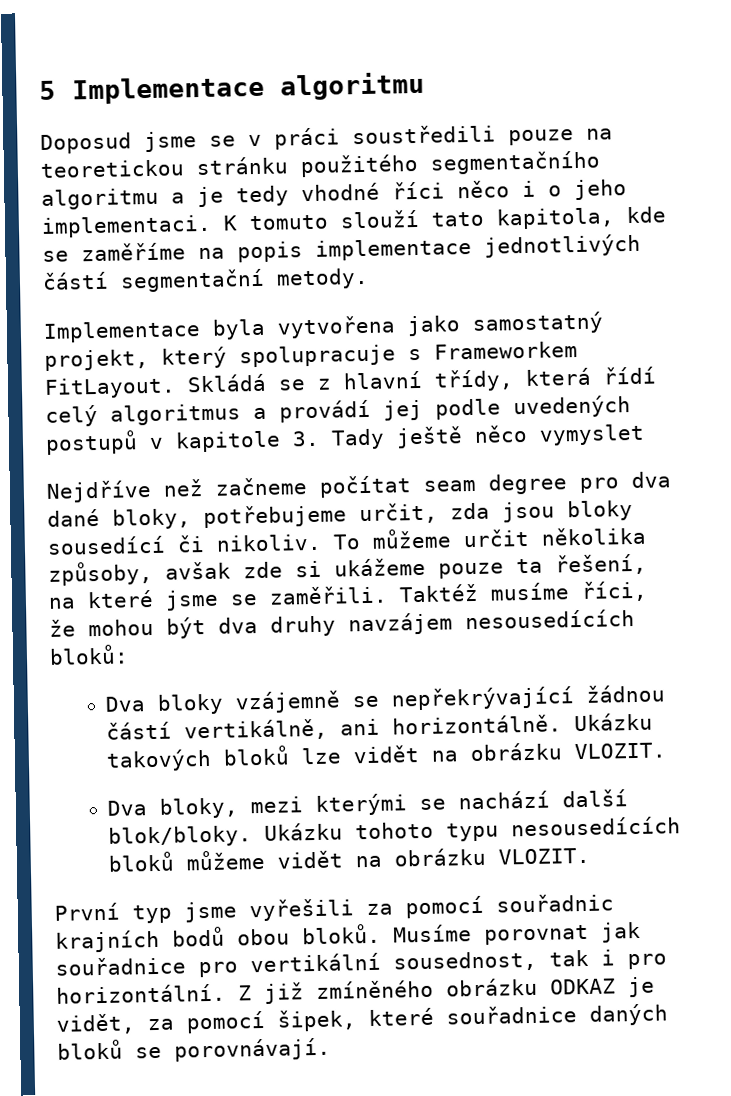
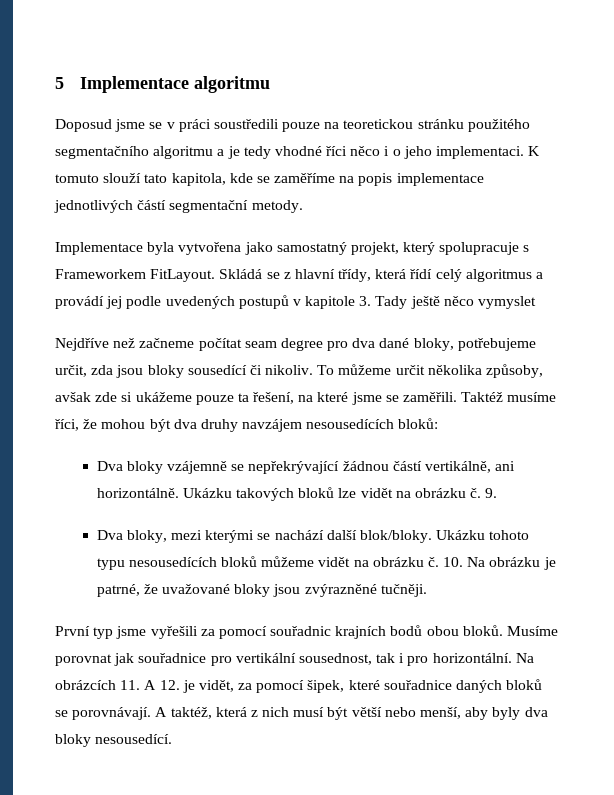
[574,742,667,760] VLOZIT. -> [470,488,498,498] č. 9.
[498,847,591,865] VLOZIT. -> [427,557,556,570] [96,584,427,597] č. 10. Na obrázku je patrné, že uvažované bloky jsou zvýrazněné tučněji.
[238,977,616,1004] Z již zmíněného obrázku ODKAZ -> [515,653,534,663] [55,680,180,690] Na obrázcích 11. A 12.
(331, 1049) none -> [155,707,548,720] [55,734,173,747] A taktéž, která z nich musí být větší nebo menší, aby byly dva bloky nesousedící.

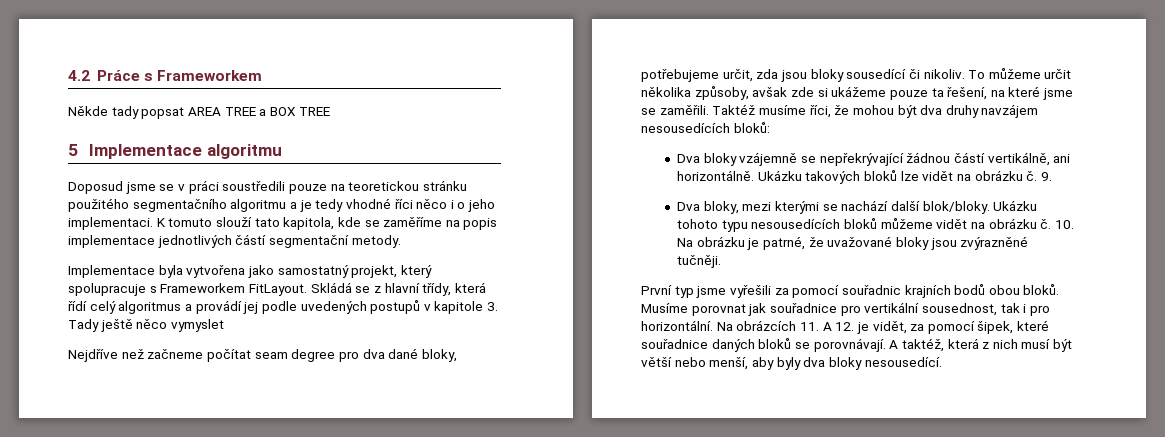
(55, 83) none -> [68,70,263,81] [68,106,330,119] 4.2 Práce s Frameworkem // Někde tady popsat AREA TREE a BOX TREE //

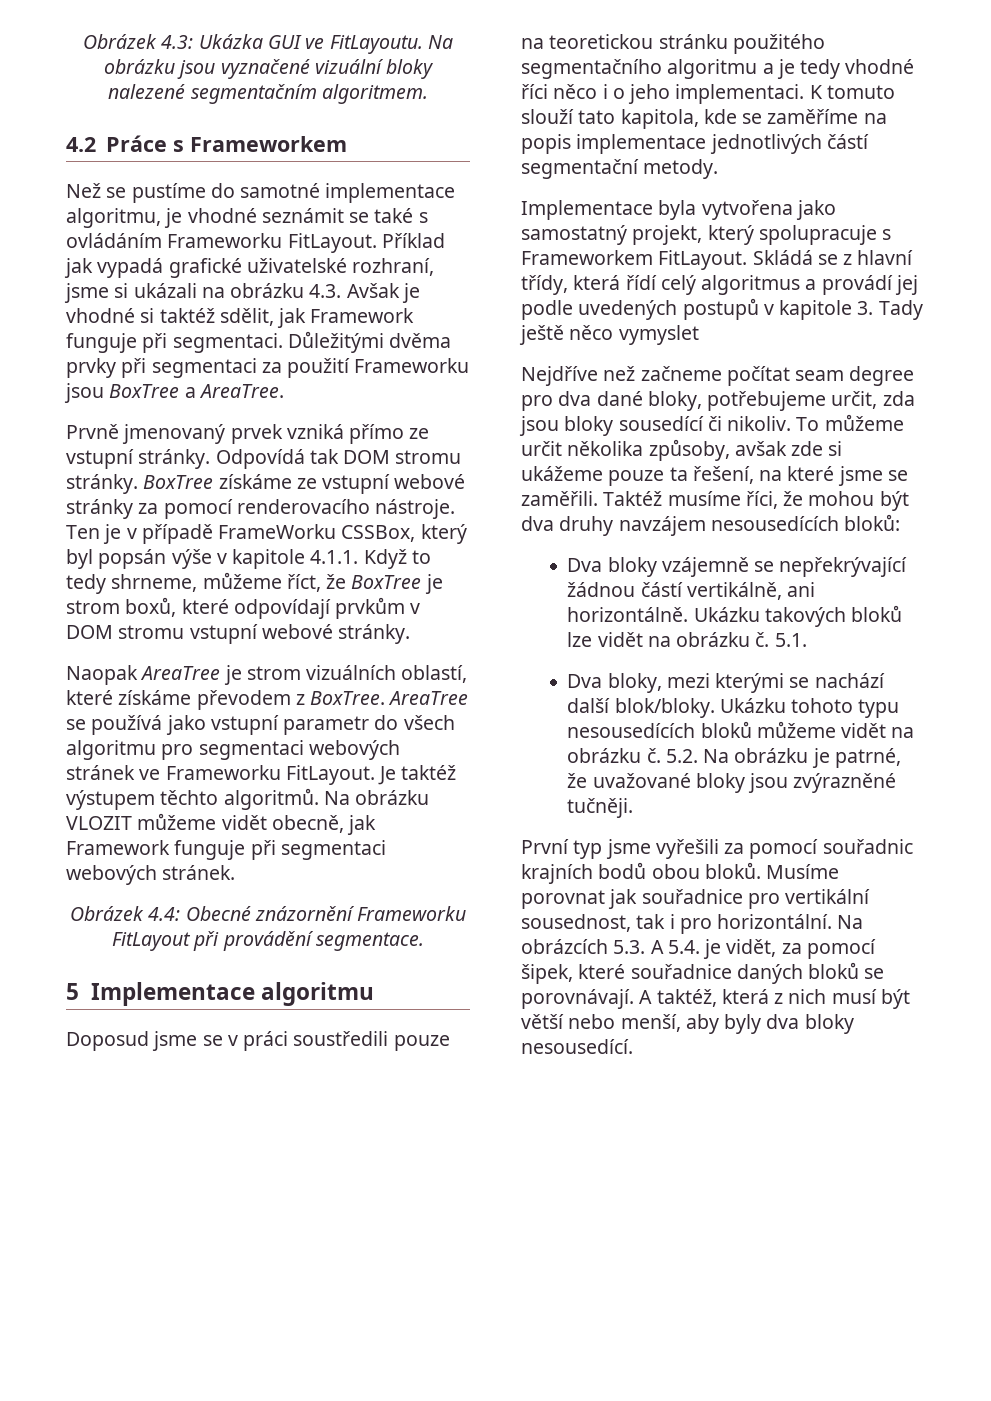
[68,70,263,81] [68,106,330,119] 4.2 Práce s Frameworkem // Někde tady popsat AREA TREE a BOX TREE -> [83,34,453,54] [103,59,435,79] [108,84,428,104] [66,135,347,152] [66,183,456,203] [66,208,428,228] [66,233,445,253] [64,258,435,278] [64,283,420,303] [66,308,415,328] [66,331,452,353] [66,358,470,378] [64,383,284,403] [66,424,430,444] [66,449,462,469] [66,474,466,494] [66,499,456,519] [66,524,467,544] [66,549,431,569] [66,572,443,594] [66,597,421,619] [66,624,411,644] [66,665,468,685] [66,690,469,710] [66,715,455,735] [66,740,400,760] [66,765,457,785] [66,788,430,810] [66,813,377,835] [66,840,386,860] [66,865,236,885] [69,906,467,921] [112,931,424,951] Obrázek 4.3: Ukázka GUI ve FitLayoutu. Na obrázku jsou vyznačené vizuální bloky nalezené segmentačním algoritmem. // 4.2 Práce s Frameworkem // Než se pustíme do samotné implementace algoritmu, je vhodné seznámit se také s ovládáním Frameworku FitLayout. Příklad jak vypadá grafické uživatelské rozhraní, jsme si ukázali na obrázku 4.3. Avšak je vhodné si taktéž sdělit, jak Framework funguje při segmentaci. Důležitými dvěma prvky při segmentaci za použití Frameworku jsou BoxTree a AreaTree. // Prvně jmenovaný prvek vzniká přímo ze vstupní stránky. Odpovídá tak DOM stromu stránky. BoxTree získáme ze vstupní webové stránky za pomocí renderovacího nástroje. Ten je v případě FrameWorku CSSBox, který byl popsán výše v kapitole 4.1.1. Když to tedy shrneme, můžeme říct, že BoxTree je strom boxů, které odpovídají prvkům v DOM stromu vstupní webové stránky. // Naopak AreaTree je strom vizuálních oblastí, které získáme převodem z BoxTree. AreaTree se používá jako vstupní parametr do všech algoritmu pro segmentaci webových stránek ve Frameworku FitLayout. Je taktéž výstupem těchto algoritmů. Na obrázku VLOZIT můžeme vidět obecně, jak Framework funguje při segmentaci webových stránek. // Obrázek 4.4: Obecné znázornění Frameworku FitLayout při provádění segmentace.
[1040,172,1052,181] 9. -> [774,633,807,647] 5.1.
[1054,220,1074,229] 10. -> [665,749,698,763] 5.2.
[799,322,855,331] 11. A 12. -> [613,940,700,954] 5.3. A 5.4.

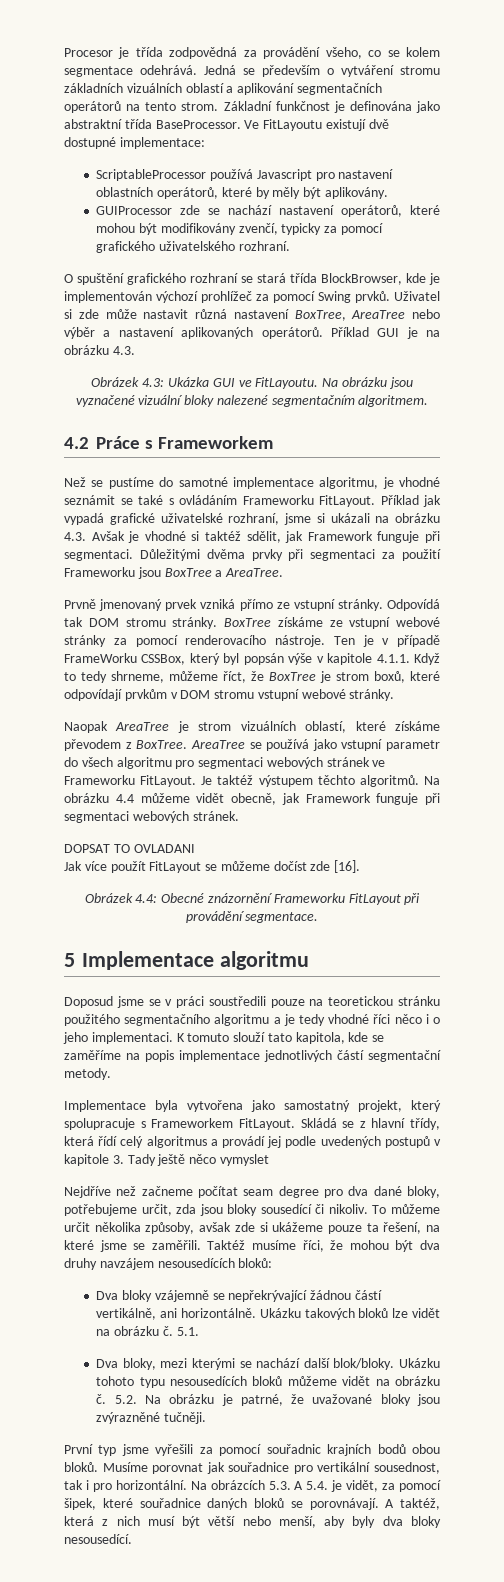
(83, 41) none -> [64,47,441,59] [64,65,440,77] [64,83,382,95] [64,101,440,113] [64,119,389,131] [64,137,205,149] [96,169,394,181] [96,187,388,199] [96,205,441,217] [96,223,383,235] [96,241,290,253] [64,273,440,285] [64,291,440,303] [64,309,440,321] [64,327,440,339] [64,345,135,355] Procesor je třída zodpovědná za provádění všeho, co se kolem segmentace odehrává. Jedná se především o vytváření stromu základních vizuálních oblastí a aplikování segmentačních operátorů na tento strom. Základní funkčnost je definována jako abstraktní třída BaseProcessor. Ve FitLayoutu existují dvě dostupné implementace: // ScriptableProcessor používá Javascript pro nastavení oblastních operátorů, které by měly být aplikovány. // GUIProcessor zde se nachází nastavení operátorů, které mohou být modifikovány zvenčí, typicky za pomocí grafického uživatelského rozhraní. // O spuštění grafického rozhraní se stará třída BlockBrowser, kde je implementován výchozí prohlížeč za pomocí Swing prvků. Uživatel si zde může nastavit různá nastavení BoxTree, AreaTree nebo výběr a nastavení aplikovaných operátorů. Příklad GUI je na obrázku 4.3. //
[66,816,132,830] VLOZIT -> [115,794,134,803] 4.4
(236, 872) none -> [64,844,195,853] [64,860,361,873] // DOPSAT TO OVLADANI // Jak více použít FitLayout se můžeme dočíst zde [16].

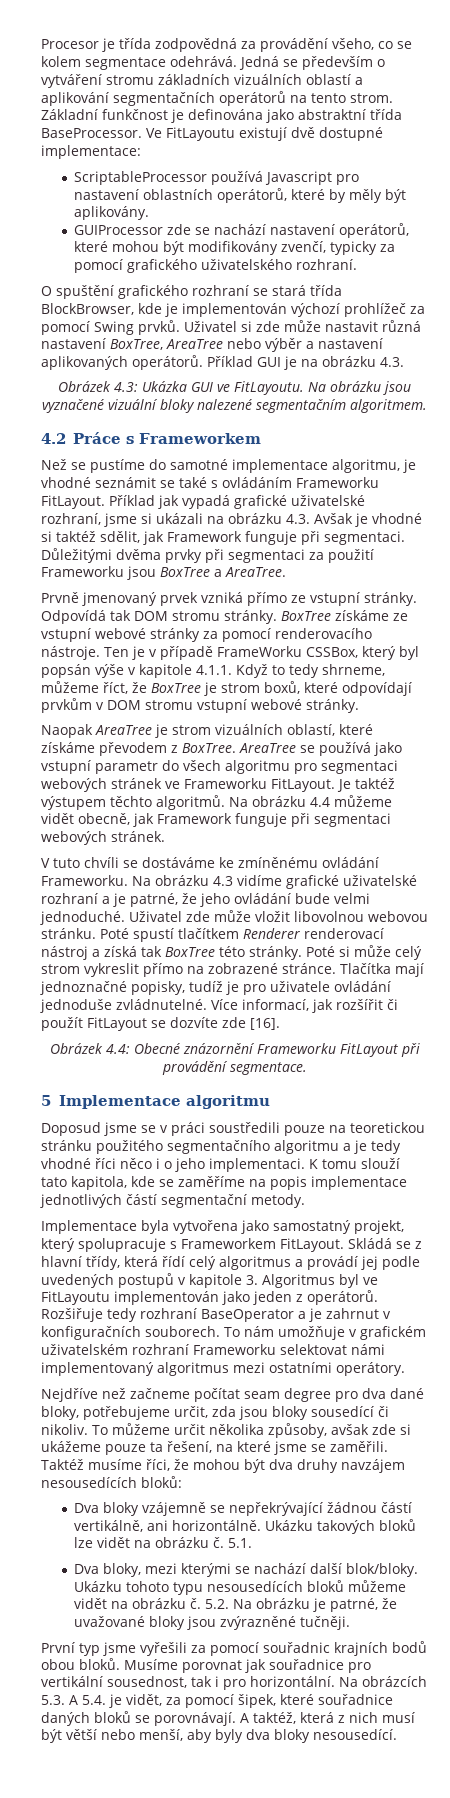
[64,844,195,853] [64,861,107,871] DOPSAT TO OVLADANI // Jak více -> [41,857,379,868] [41,875,417,889] [41,893,370,907] [40,910,428,925] [41,928,384,942] [41,945,422,960] [41,963,424,977] [40,981,391,995] [40,999,398,1013] V tuto chvíli se dostáváme ke zmíněnému ovládání Frameworku. Na obrázku 4.3 vidíme grafické uživatelské rozhraní a je patrné, že jeho ovládání bude velmi jednoduché. Uživatel zde může vložit libovolnou webovou stránku. Poté spustí tlačítkem Renderer renderovací nástroj a získá tak BoxTree této stránky. Poté si může celý strom vykreslit přímo na zobrazené stránce. Tlačítka mají jednoznačné popisky, tudíž je pro uživatele ovládání jednoduše zvládnutelné. Více informací, jak rozšířit či
[220,861,307,871] můžeme dočíst -> [170,1017,218,1028] dozvíte
[187,1033,230,1042] tomuto -> [322,1159,357,1169] tomu
[127,1154,269,1166] Tady ještě něco vymyslet -> [262,1274,378,1288] [41,1290,378,1305] [41,1308,391,1322] [41,1326,426,1340] [41,1344,385,1355] [41,1362,405,1376] Algoritmus byl ve FitLayoutu implementován jako jeden z operátorů. Rozšiřuje tedy rozhraní BaseOperator a je zahrnut v konfiguračních souborech. To nám umožňuje v grafickém uživatelském rozhraní Frameworku selektovat námi implementovaný algoritmus mezi ostatními operátory.

